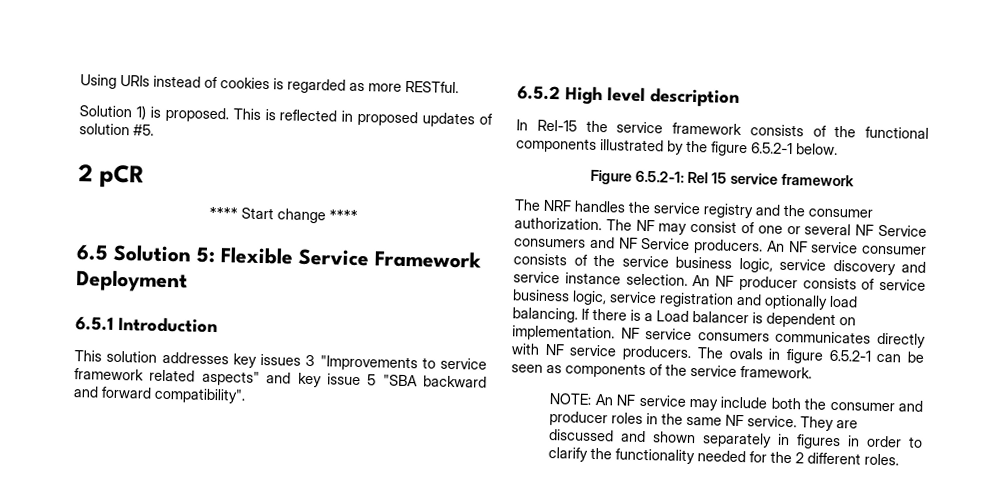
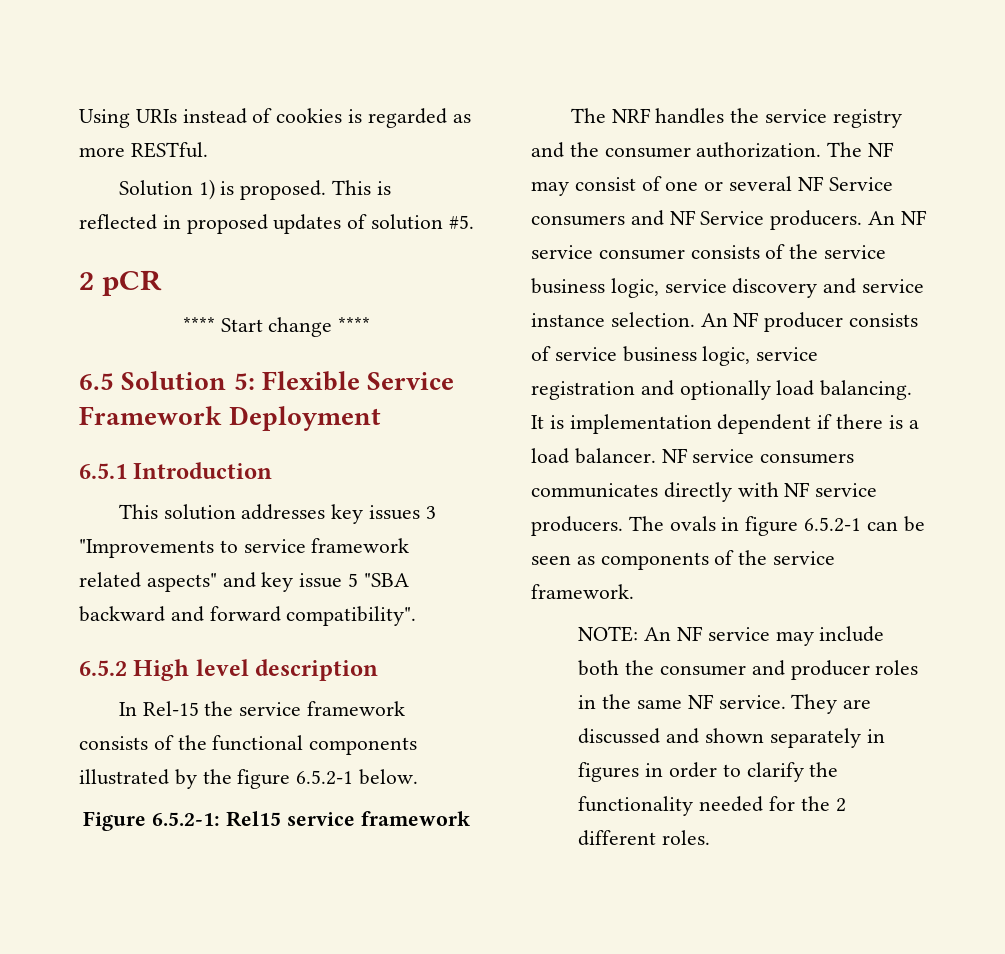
[686,171,727,184] Rel 15 -> [226,811,281,827] Rel15
[581,308,856,329] [512,325,615,342] If there is a Load balancer is dependent on implementation. -> [531,414,919,434] [531,448,656,464] It is implementation dependent if there is a load balancer.

